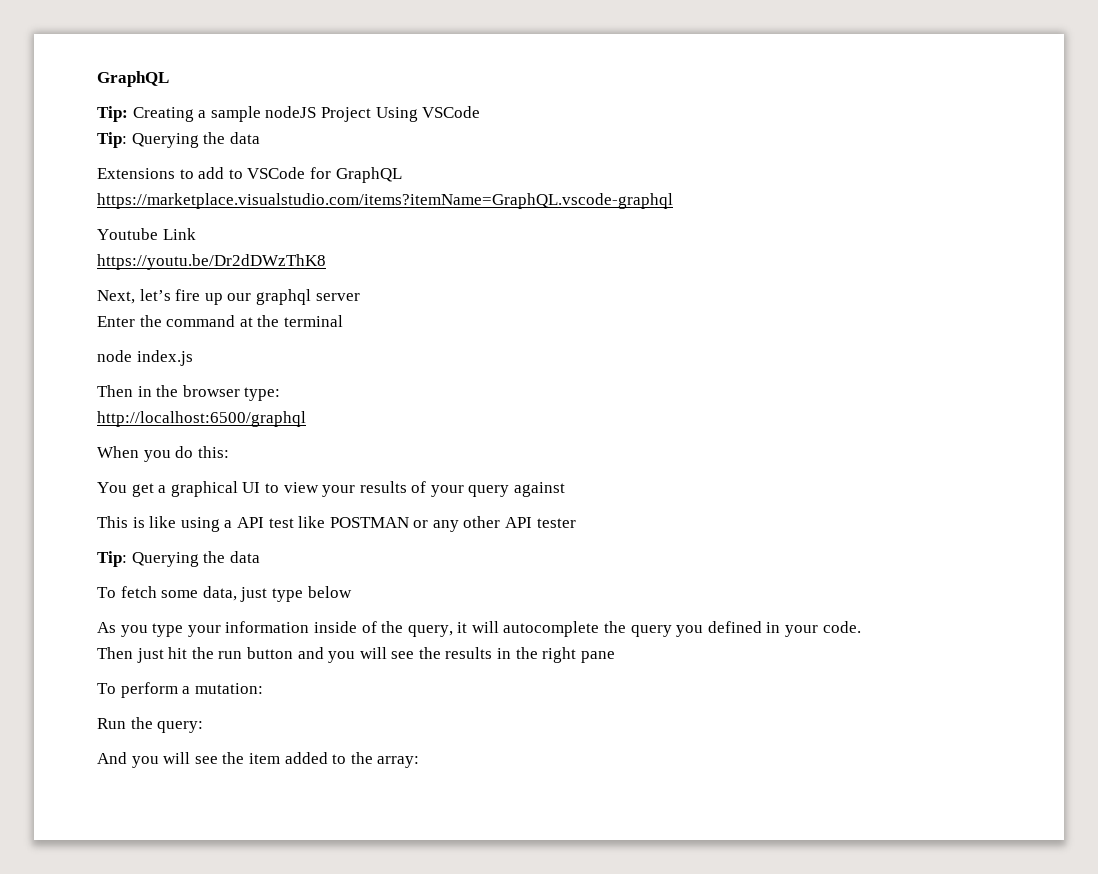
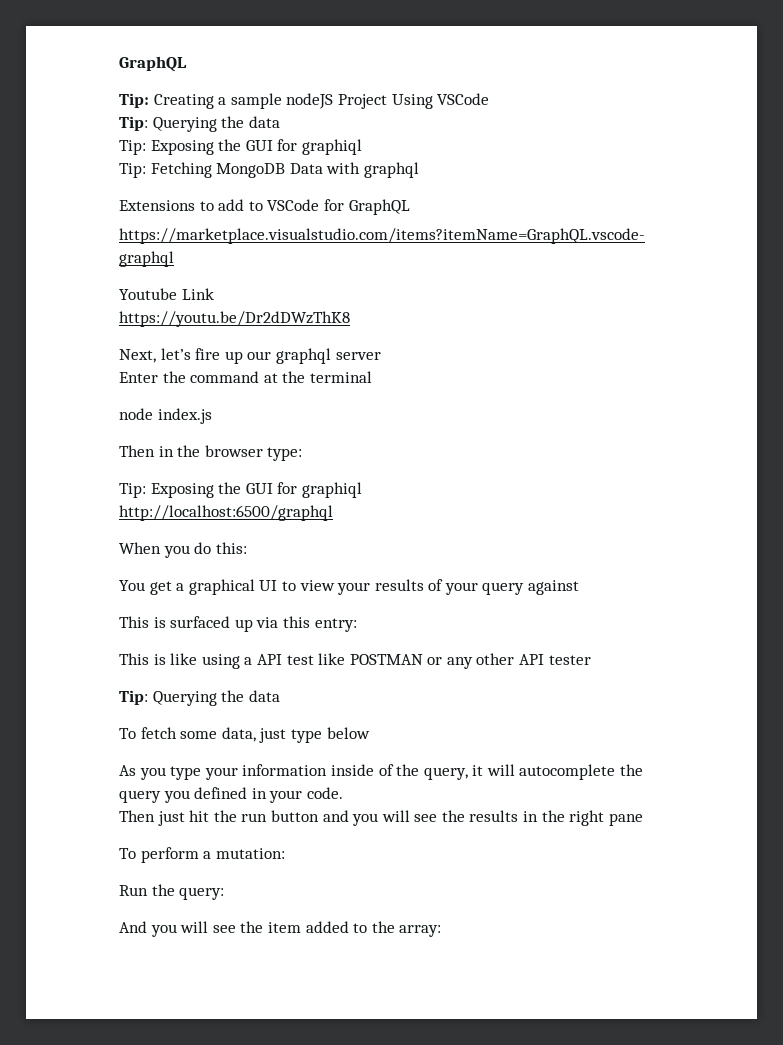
(260, 138) none -> [119,139,362,155] [119,162,419,178] // Tip: Exposing the GUI for graphiql // Tip: Fetching MongoDB Data with graphql
(281, 394) none -> [119,482,362,498] // Tip: Exposing the GUI for graphiql
(566, 489) none -> [119,616,357,632] // This is surfaced up via this entry:

